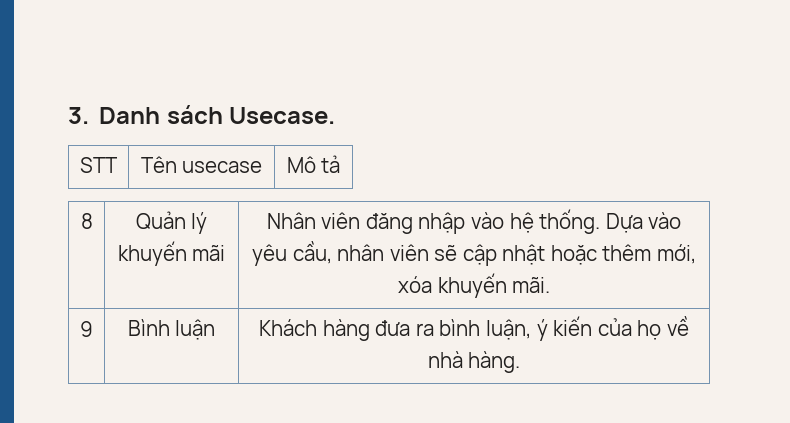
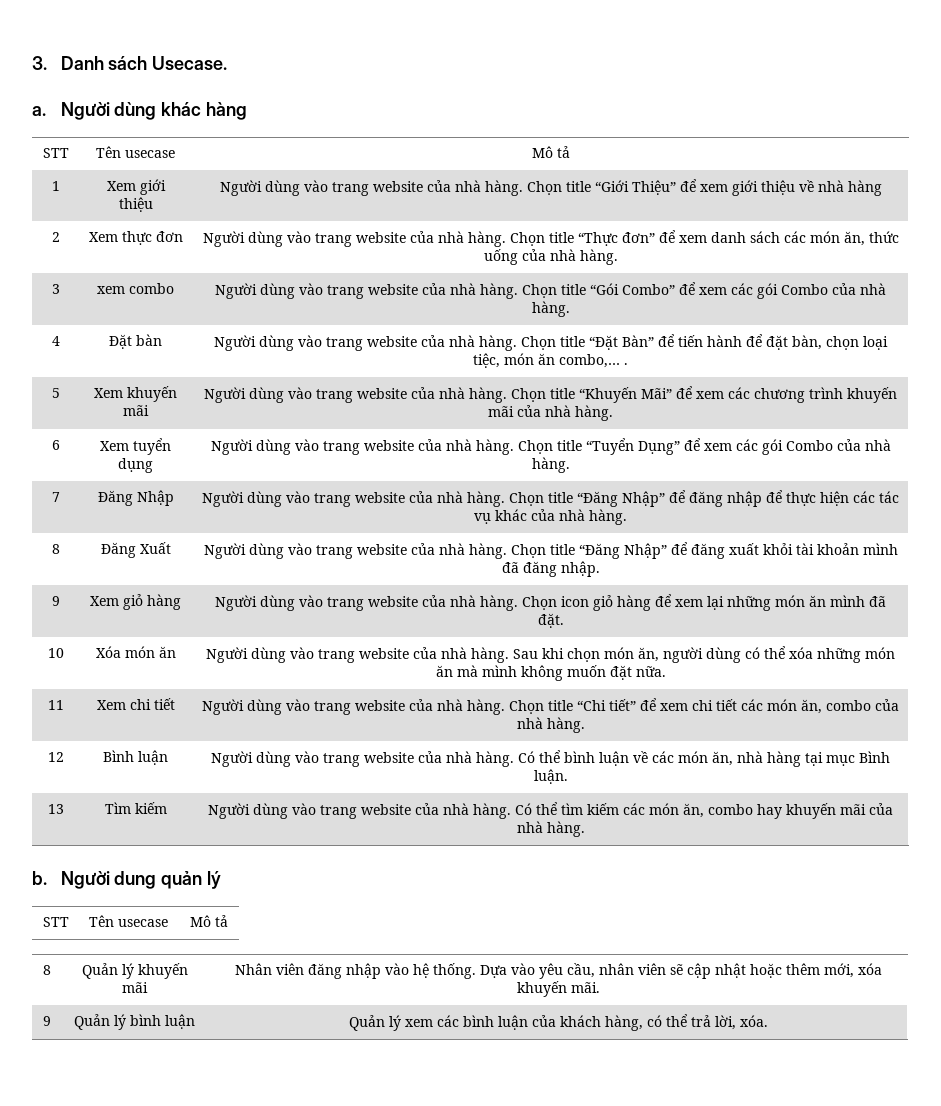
(336, 115) none -> [32,102,248,120] [42,148,69,158] [96,146,175,158] [531,146,570,158] [51,181,60,191] [106,179,166,195] [118,197,153,212] [219,179,882,196] [51,232,60,242] [88,231,183,245] [202,230,899,247] [483,249,618,265] [51,284,60,294] [97,283,174,294] [215,282,886,299] [531,301,570,317] [51,336,60,346] [109,334,162,349] [214,334,888,351] [473,353,628,368] [51,388,60,398] [94,386,177,402] [123,405,149,416] [204,386,897,403] [488,405,613,421] [51,440,60,450] [100,438,171,455] [118,458,153,473] [210,438,891,455] [531,457,570,473] [51,492,60,502] [97,490,174,506] [202,490,899,507] [474,509,627,525] [51,544,60,554] [100,542,171,558] [203,542,898,559] [501,561,600,577] [51,596,60,606] [90,594,181,610] [215,594,886,611] [537,613,564,628] [47,648,64,658] [95,646,176,658] [206,646,895,663] [435,665,666,681] [47,700,64,710] [96,698,175,710] [202,698,899,715] [516,717,585,733] [47,752,64,762] [103,750,168,765] [211,750,890,767] [533,769,568,784] [47,804,64,814] [104,802,167,814] [208,802,893,819] [516,821,585,837] [32,871,222,889] // a. Người dùng khác hàng // STT | Tên usecase | Mô tả // 1 | Xem giới thiệu | Người dùng vào trang website của nhà hàng. Chọn title “Giới Thiệu” để xem giới thiệu về nhà hàng // 2 | Xem thực đơn | Người dùng vào trang website của nhà hàng. Chọn title “Thực đơn” để xem danh sách các món ăn, thức uống của nhà hàng. // 3 | xem combo | Người dùng vào trang website của nhà hàng. Chọn title “Gói Combo” để xem các gói Combo của nhà hàng. // 4 | Đặt bàn | Người dùng vào trang website của nhà hàng. Chọn title “Đặt Bàn” để tiến hành để đặt bàn, chọn loại tiệc, món ăn combo,… . // 5 | Xem khuyến mãi | Người dùng vào trang website của nhà hàng. Chọn title “Khuyến Mãi” để xem các chương trình khuyến mãi của nhà hàng. // 6 | Xem tuyển dụng | Người dùng vào trang website của nhà hàng. Chọn title “Tuyển Dụng” để xem các gói Combo của nhà hàng. // 7 | Đăng Nhập | Người dùng vào trang website của nhà hàng. Chọn title “Đăng Nhập” để đăng nhập để thực hiện các tác vụ khác của nhà hàng. // 8 | Đăng Xuất | Người dùng vào trang website của nhà hàng. Chọn title “Đăng Nhập” để đăng xuất khỏi tài khoản mình đã đăng nhập. // 9 | Xem giỏ hàng | Người dùng vào trang website của nhà hàng. Chọn icon giỏ hàng để xem lại những món ăn mình đã đặt. // 10 | Xóa món ăn | Người dùng vào trang website của nhà hàng. Sau khi chọn món ăn, người dùng có thể xóa những món ăn mà mình không muốn đặt nữa. // 11 | Xem chi tiết | Người dùng vào trang website của nhà hàng. Chọn title “Chi tiết” để xem chi tiết các món ăn, combo của nhà hàng. // 12 | Bình luận | Người dùng vào trang website của nhà hàng. Có thể bình luận về các món ăn, nhà hàng tại mục Bình luận. // 13 | Tìm kiếm | Người dùng vào trang website của nhà hàng. Có thể tìm kiếm các món ăn, combo hay khuyến mãi của nhà hàng. // b. Người dung quản lý
[127,319,216,340] [259,316,689,341] [427,351,521,373] Bình luận | Khách hàng đưa ra bình luận, ý kiến của họ về nhà hàng. -> [74,1014,195,1030] [348,1014,768,1031] Quản lý bình luận | Quản lý xem các bình luận của khách hàng, có thể trả lời, xóa.

